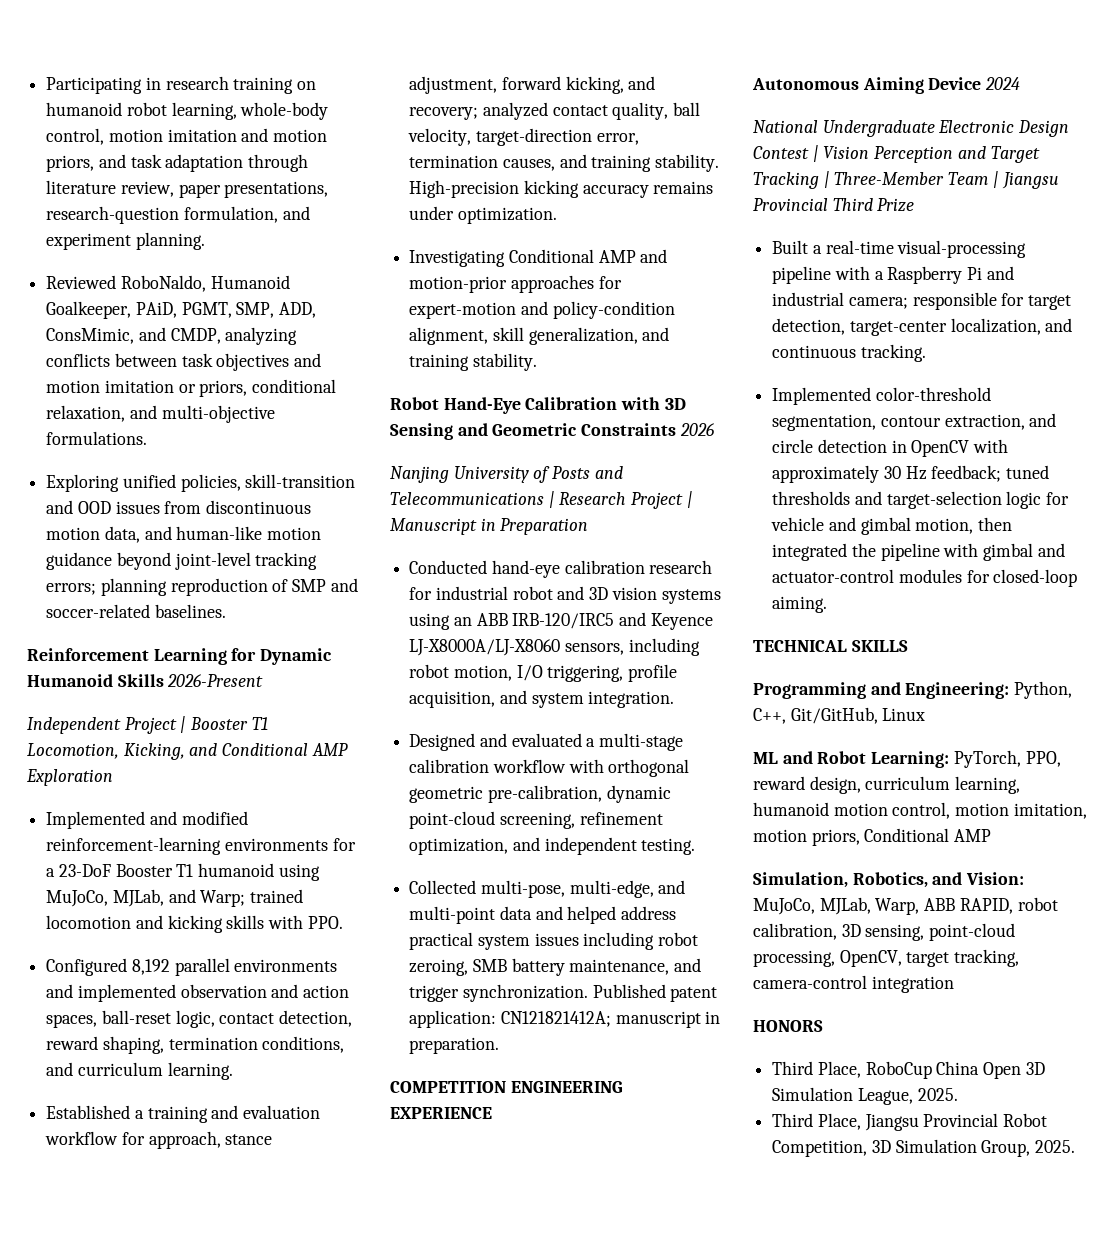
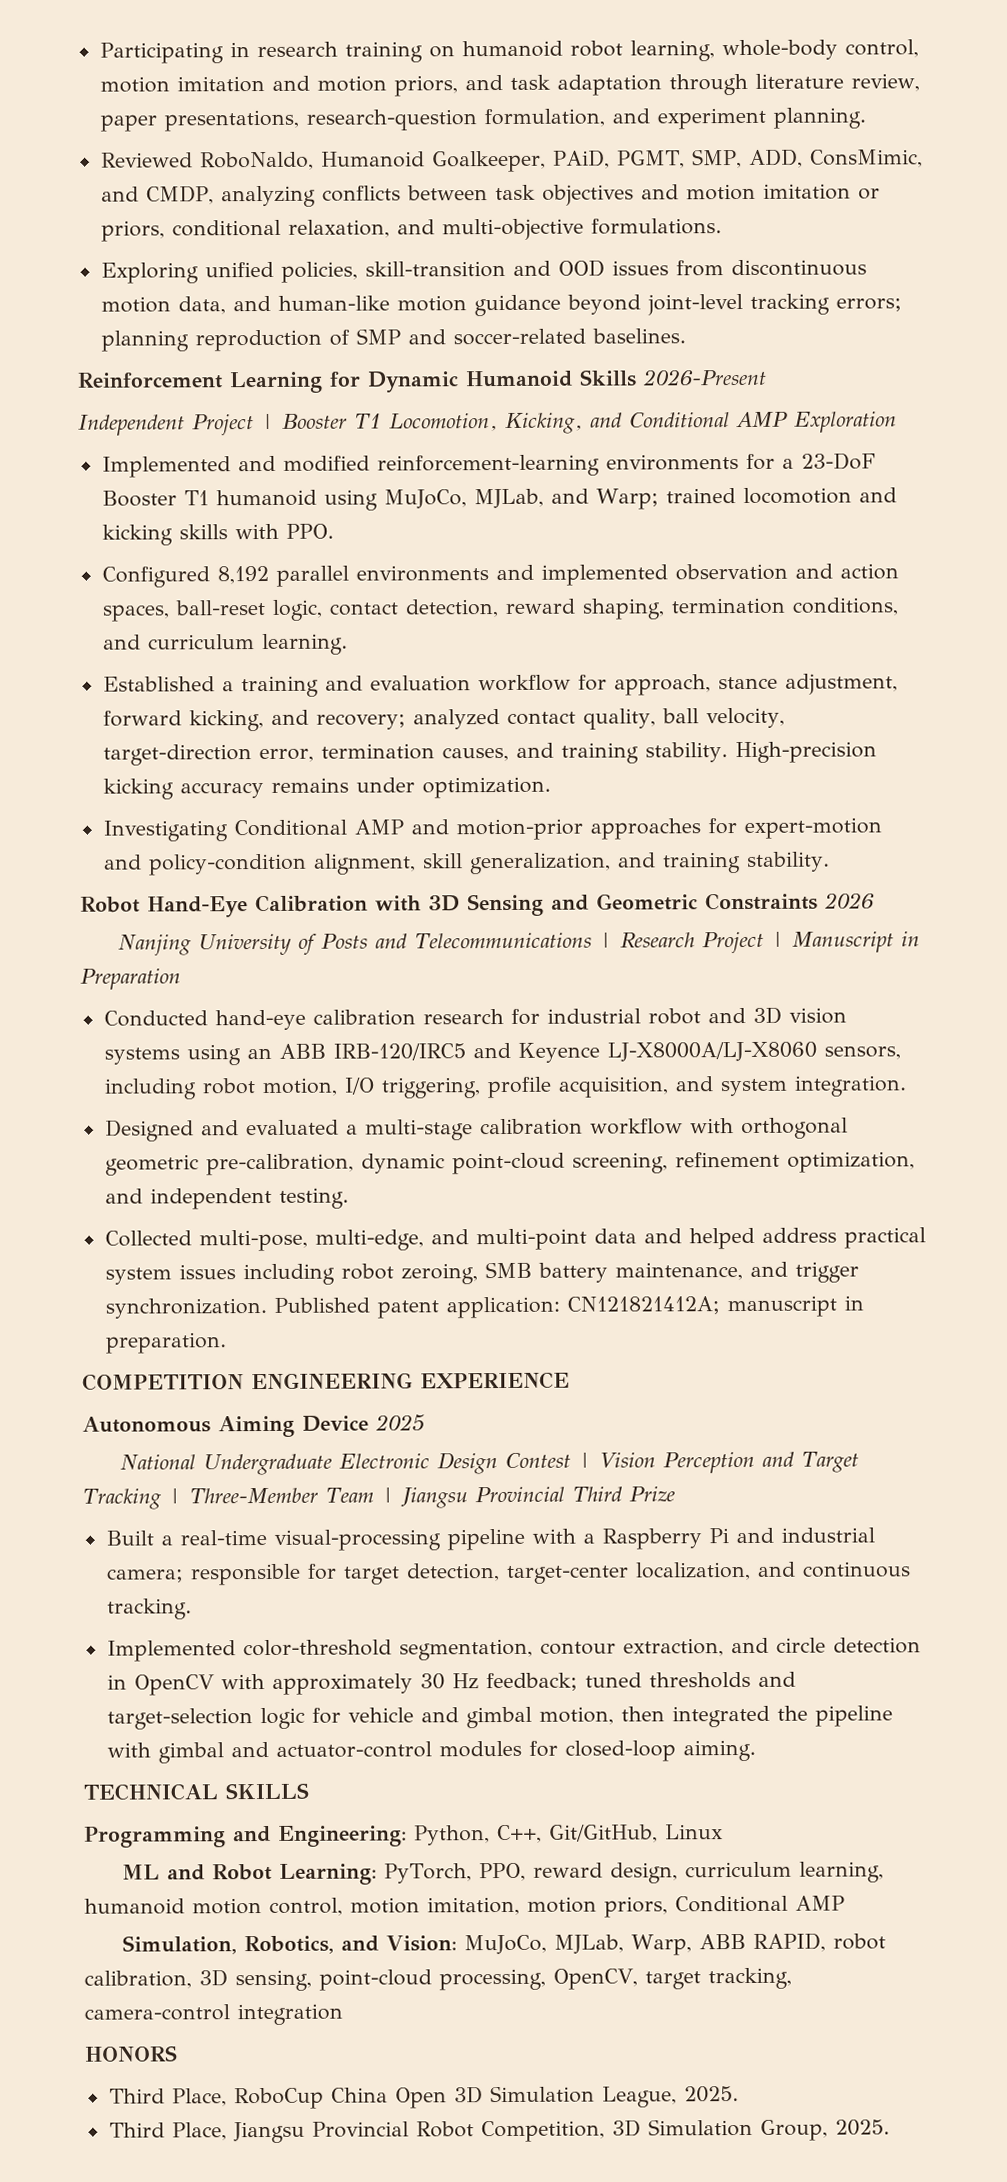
[985,77,1021,90] 2024 -> [375,1414,425,1432] 2025

